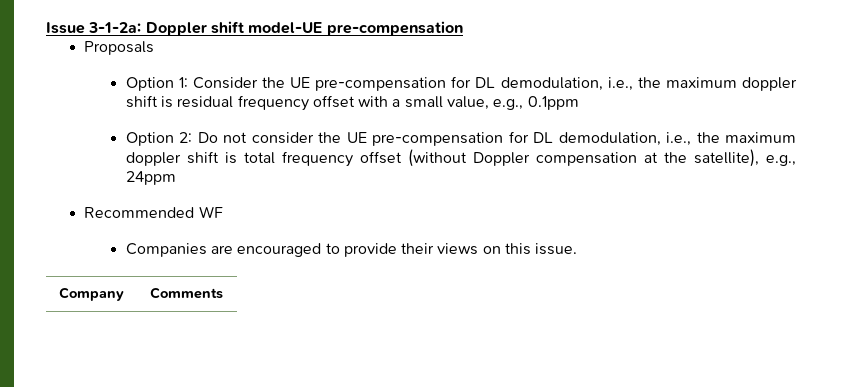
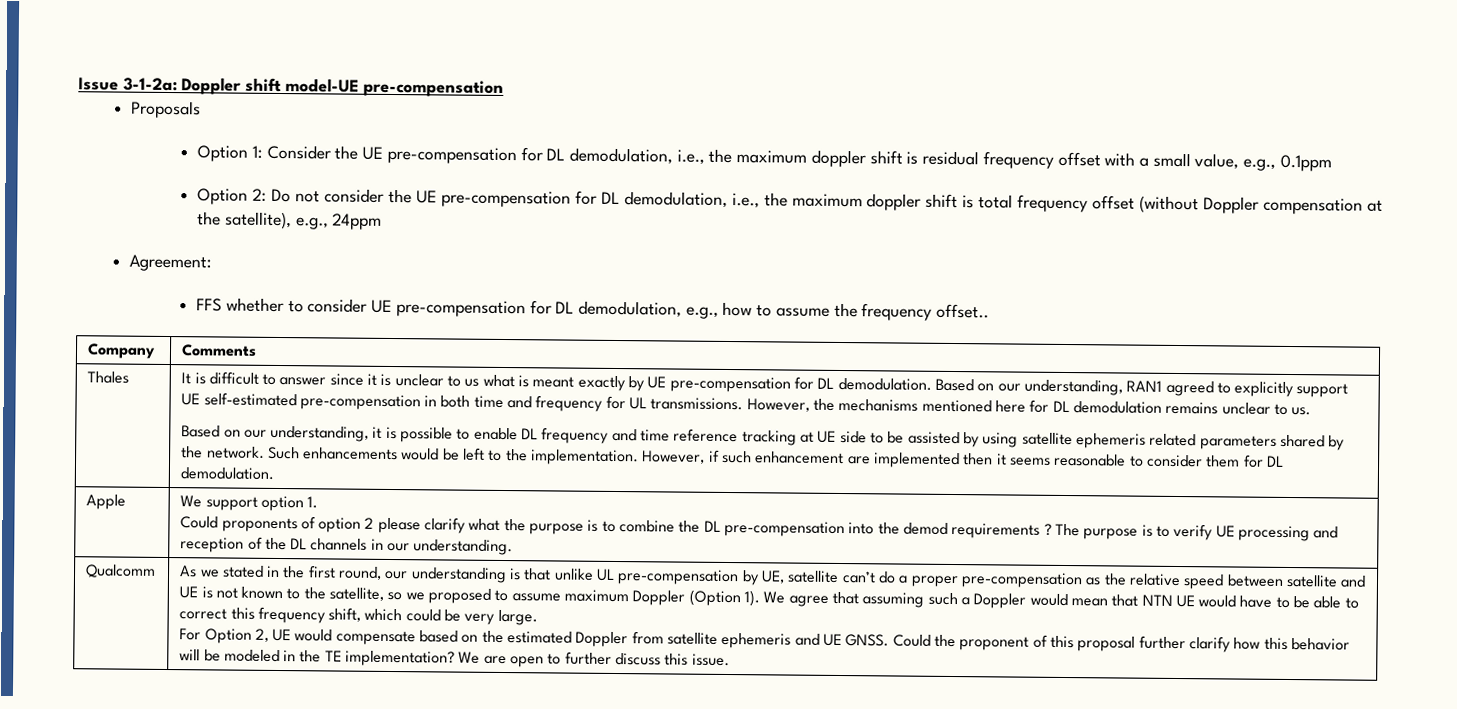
[84,206,223,218] [125,243,578,257] [58,287,124,301] [149,287,223,299] Recommended WF // Companies are encouraged to provide their views on this issue. // Company | Comments -> [128,254,212,272] [196,297,990,321] [87,343,157,359] [181,344,258,357] [87,371,130,384] [181,371,1349,398] [181,392,1312,416] [181,425,1346,451] [181,446,1284,469] [180,467,275,480] [86,494,127,510] [180,495,319,512] [180,516,1339,542] [180,536,514,556] [85,564,157,578] [179,565,1367,590] [179,586,1359,609] [179,606,538,626] [179,628,1350,653] [179,649,730,668] Agreement: // FFS whether to consider UE pre-compensation for DL demodulation, e.g., how to assume the frequency offset.. // Company | Comments // Thales | It is difficult to answer since it is unclear to us what is meant exactly by UE pre-compensation for DL demodulation. Based on our understanding, RAN1 agreed to explicitly support UE self-estimated pre-compensation in both time and frequency for UL transmissions. However, the mechanisms mentioned here for DL demodulation remains unclear to us. // Based on our understanding, it is possible to enable DL frequency and time reference tracking at UE side to be assisted by using satellite ephemeris related parameters shared by the network. Such enhancements would be left to the implementation. However, if such enhancement are implemented then it seems reasonable to consider them for DL demodulation. // Apple | We support option 1. // Could proponents of option 2 please clarify what the purpose is to combine the DL pre-compensation into the demod requirements ? The purpose is to verify UE processing and reception of the DL channels in our understanding. // Qualcomm | As we stated in the first round, our understanding is that unlike UL pre-compensation by UE, satellite can’t do a proper pre-compensation as the relative speed between satellite and UE is not known to the satellite, so we proposed to assume maximum Doppler (Option 1). We agree that assuming such a Doppler would mean that NTN UE would have to be able to correct this frequency shift, which could be very large. // For Option 2, UE would compensate based on the estimated Doppler from satellite ephemeris and UE GNSS. Could the proponent of this proposal further clarify how this behavior will be modeled in the TE implementation? We are open to further discuss this issue.

